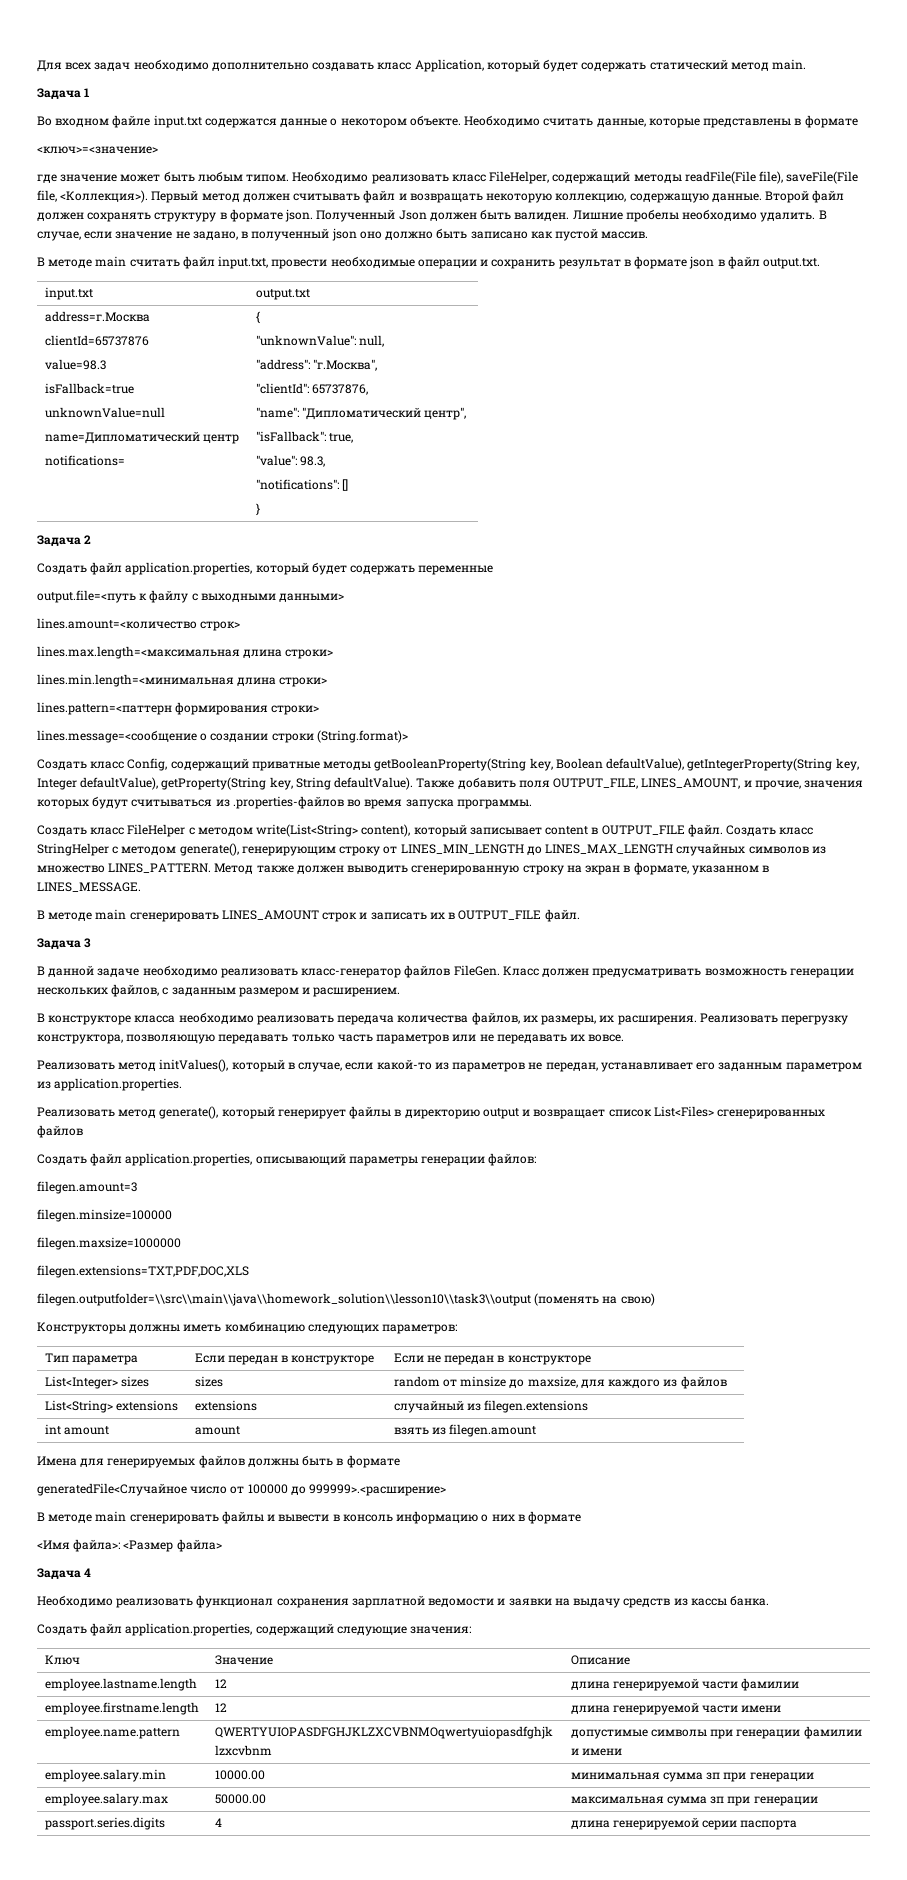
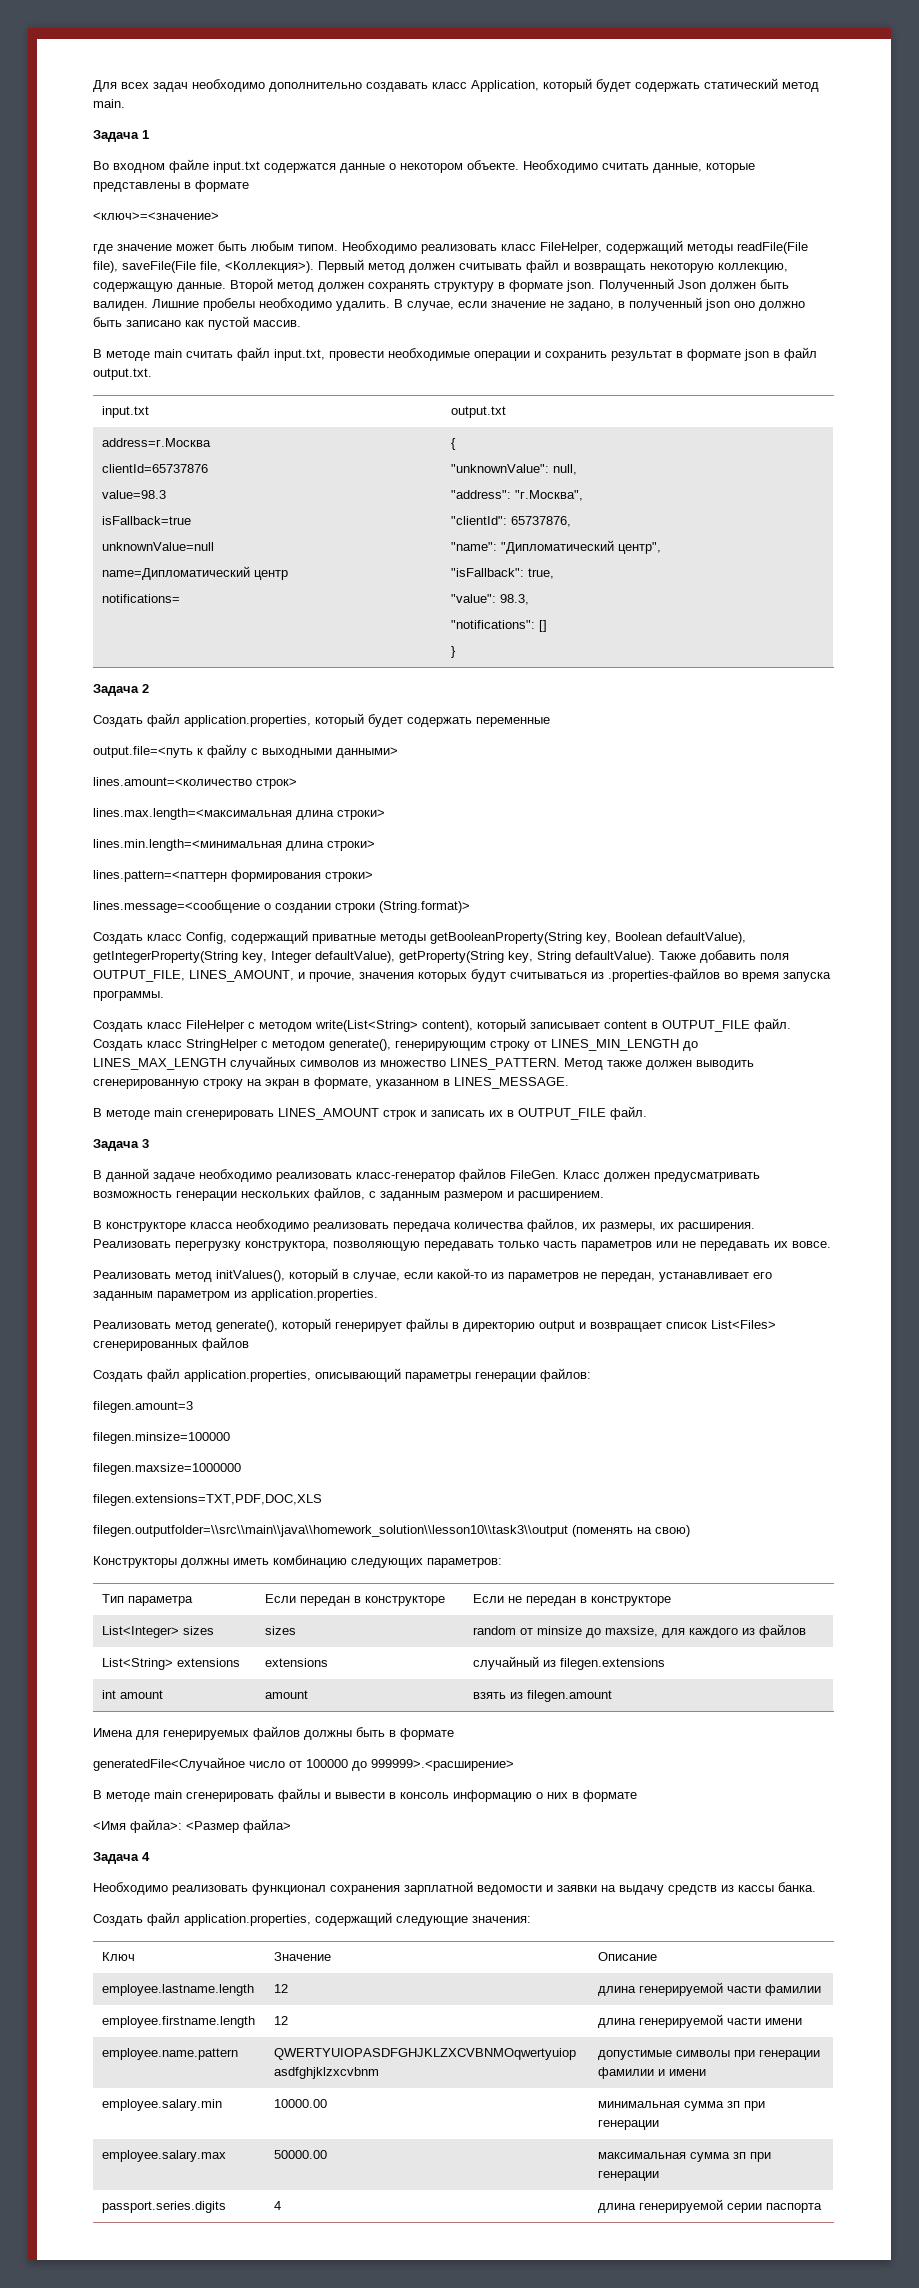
[812,190,845,203] файл -> [277,282,314,292] метод

